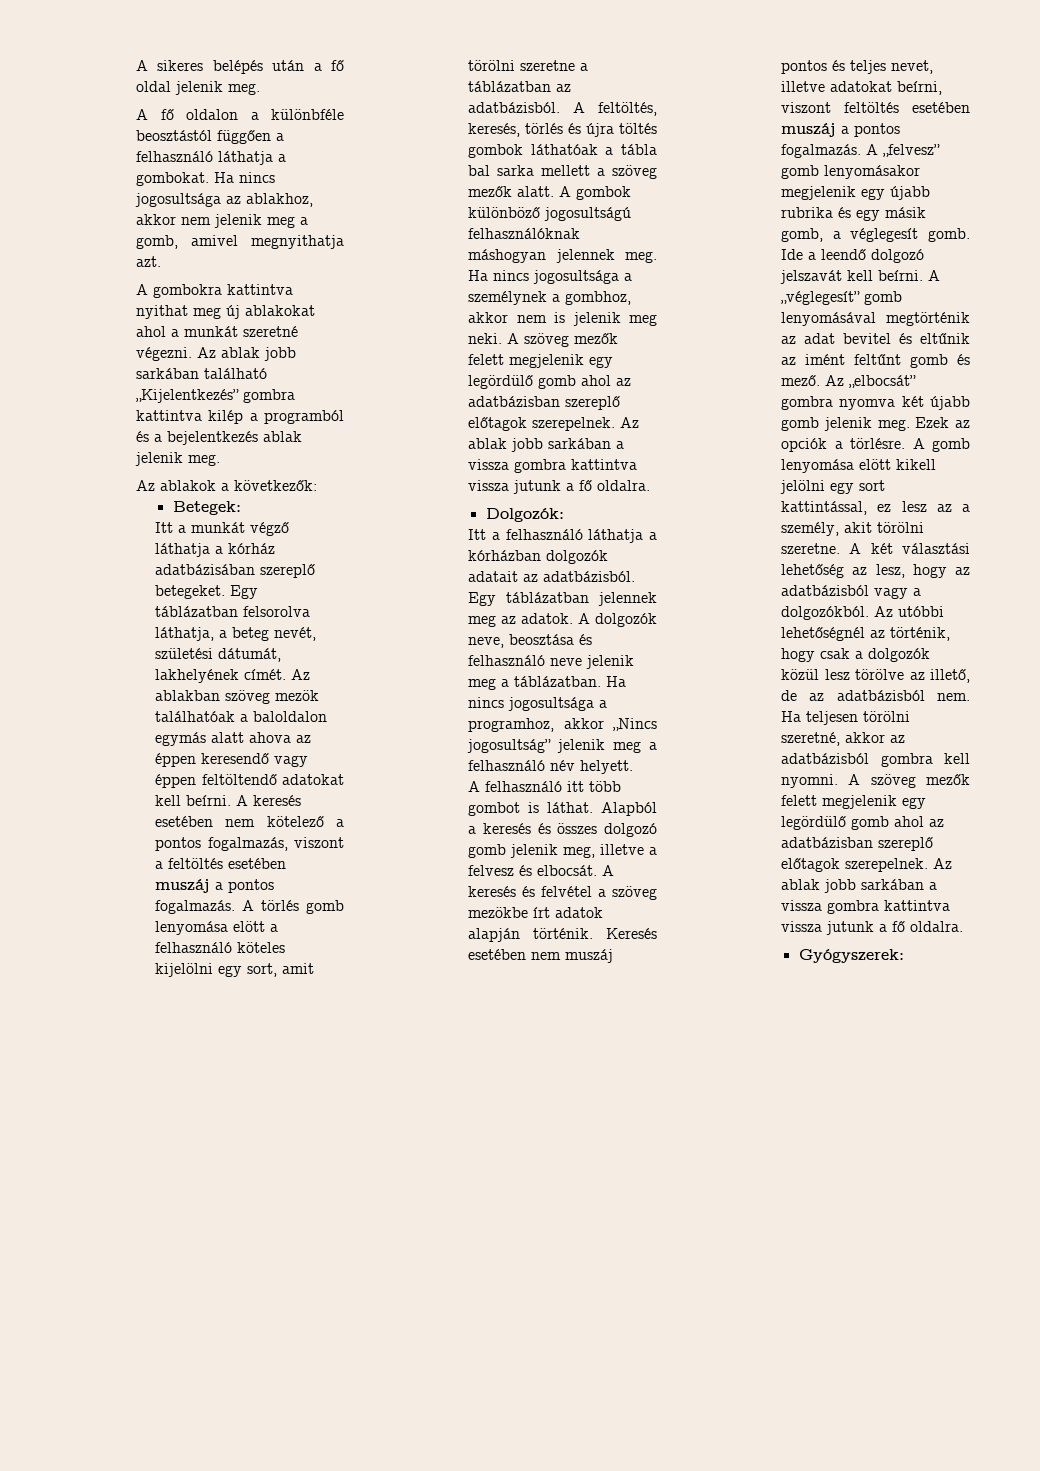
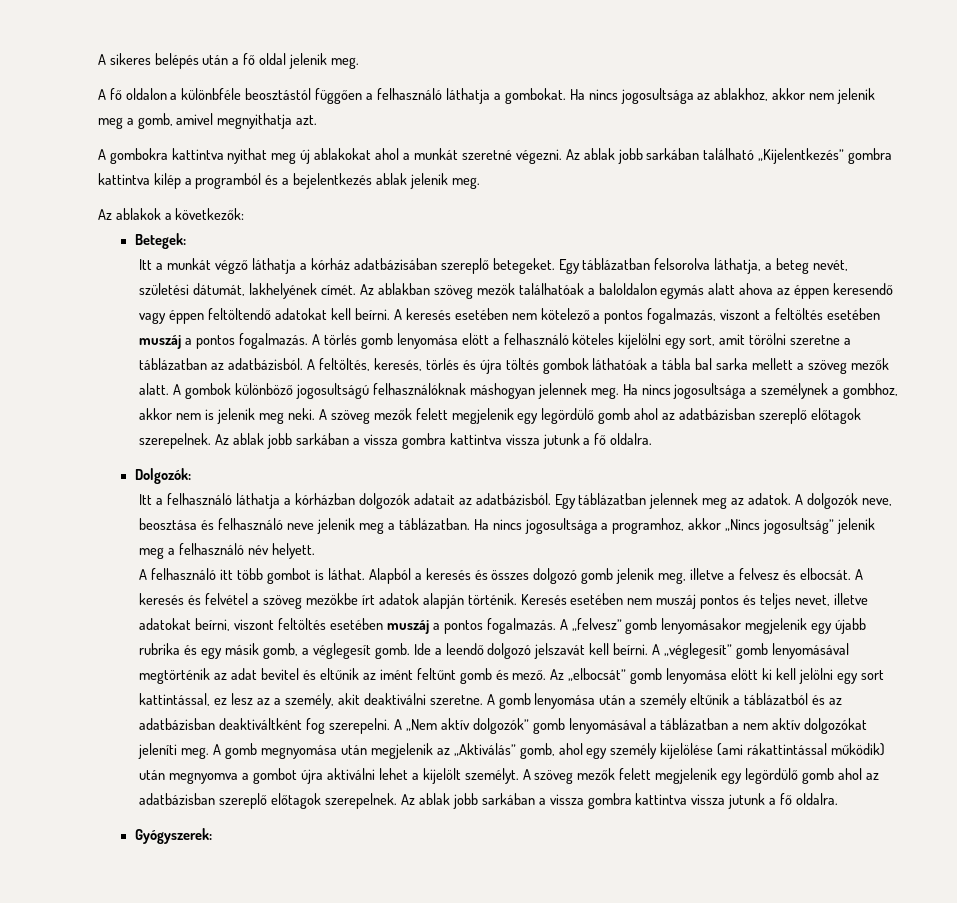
[781,396,970,410] [781,417,970,431] [781,438,970,452] [781,459,936,473] gombra nyomva két újabb gomb jelenik meg. Ezek az opciók a törlésre. A gomb lenyomása elött kikell -> [630,668,796,684] gomb lenyomása elött ki kell
[877,522,924,533] törölni -> [363,693,426,705] deaktiválni
[870,543,970,554] [781,564,970,578] [781,585,921,599] [781,606,944,620] [781,627,950,641] [781,648,930,662] [781,669,970,683] [781,690,970,701] [781,711,910,725] [781,732,905,746] [781,753,970,767] [781,774,838,788] két választási lehetőség az lesz, hogy az adatbázisból vagy a dolgozókból. Az utóbbi lehetőségnél az történik, hogy csak a dolgozók közül lesz törölve az illető, de az adatbázisból nem. Ha teljesen törölni szeretné, akkor az adatbázisból gombra kell nyomni. -> [498,693,842,709] [139,718,868,734] [138,743,886,759] [139,768,519,784] gomb lenyomása után a személy eltűnik a táblázatból és az adatbázisban deaktiváltként fog szerepelni. A „Nem aktív dolgozók” gomb lenyomásával a táblázatban a nem aktív dolgozókat jeleníti meg. A gomb megnyomása után megjelenik az „Aktiválás” gomb, ahol egy személy kijelölése (ami rákattintással működik) után megnyomva a gombot újra aktiválni lehet a kijelölt személyt.

